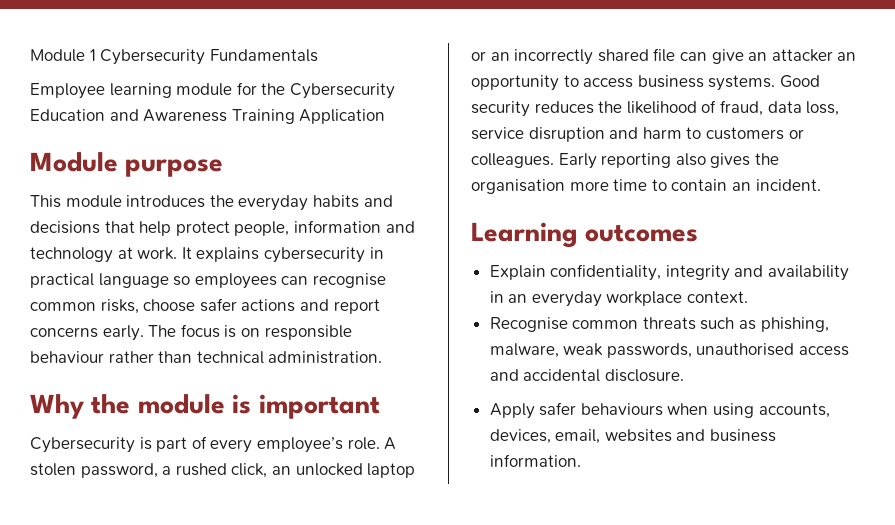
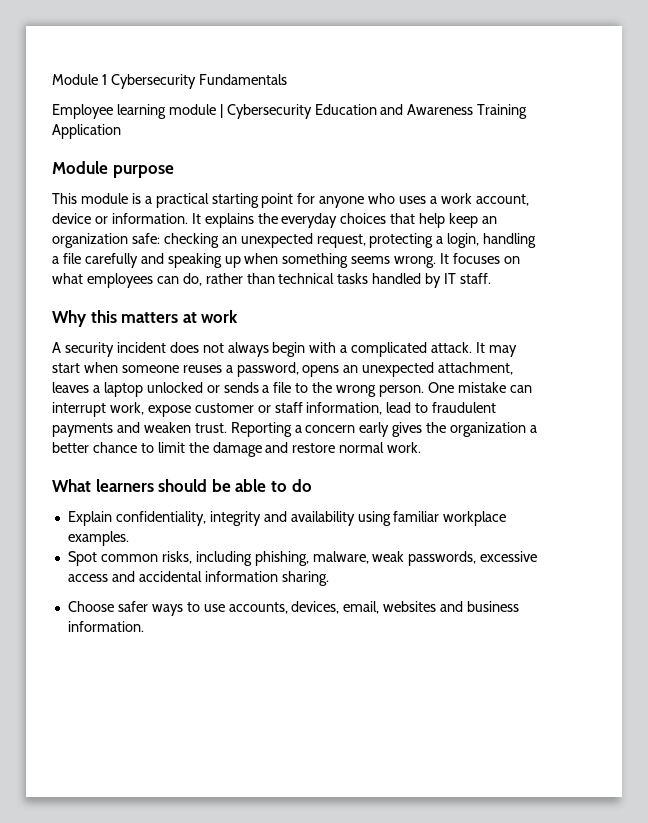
[236,82,286,95] for the -> [219,104,223,118] |
[126,195,393,211] [30,220,415,236] [30,247,384,263] [30,273,386,289] [30,298,380,314] [30,324,352,341] [30,351,383,364] [30,394,380,419] [30,436,397,453] [30,463,416,478] [471,48,857,65] [471,75,820,91] [471,100,840,117] [471,127,804,142] [471,153,779,169] [471,179,821,194] [471,222,699,248] introduces the everyday habits and decisions that help protect people, information and technology at work. It explains cybersecurity in practical language so employees can recognise common risks, choose safer actions and report concerns early. The focus is on responsible behaviour rather than technical administration. // Why the module is important // Cybersecurity is part of every employee’s role. A stolen password, a rushed click, an unlocked laptop or an incorrectly shared file can give an attacker an opportunity to access business systems. Good security reduces the likelihood of fraud, data loss, service disruption and harm to customers or colleagues. Early reporting also gives the organisation more time to contain an incident. // Learning outcomes -> [131,193,529,208] [52,213,498,228] [52,233,537,248] [52,253,520,268] [52,273,492,288] [52,310,239,327] [52,342,517,357] [52,362,514,377] [52,382,532,397] [52,402,497,417] [52,422,538,437] [52,442,422,457] [52,479,312,492] is a practical starting point for anyone who uses a work account, device or information. It explains the everyday choices that help keep an organization safe: checking an unexpected request, protecting a login, handling a file carefully and speaking up when something seems wrong. It focuses on what employees can do, rather than technical tasks handled by IT staff. // Why this matters at work // A security incident does not always begin with a complicated attack. It may start when someone reuses a password, opens an unexpected attachment, leaves a laptop unlocked or sends a file to the wrong person. One mistake can interrupt work, expose customer or staff information, lead to fraudulent payments and weaken trust. Reporting a concern early gives the organization a better chance to limit the damage and restore normal work. // What learners should be able to do
[489,291,749,307] [489,317,757,332] in an everyday workplace context. // Recognise common threats such as -> [357,511,507,526] [67,531,129,546] [67,551,252,566] using familiar workplace examples. // Spot common risks, including
[696,343,795,356] unauthorised -> [480,551,538,562] excessive
[604,369,684,382] [489,402,755,419] disclosure. // Apply safer behaviours when using -> [204,571,329,586] [67,601,225,616] information sharing. // Choose safer ways to use

